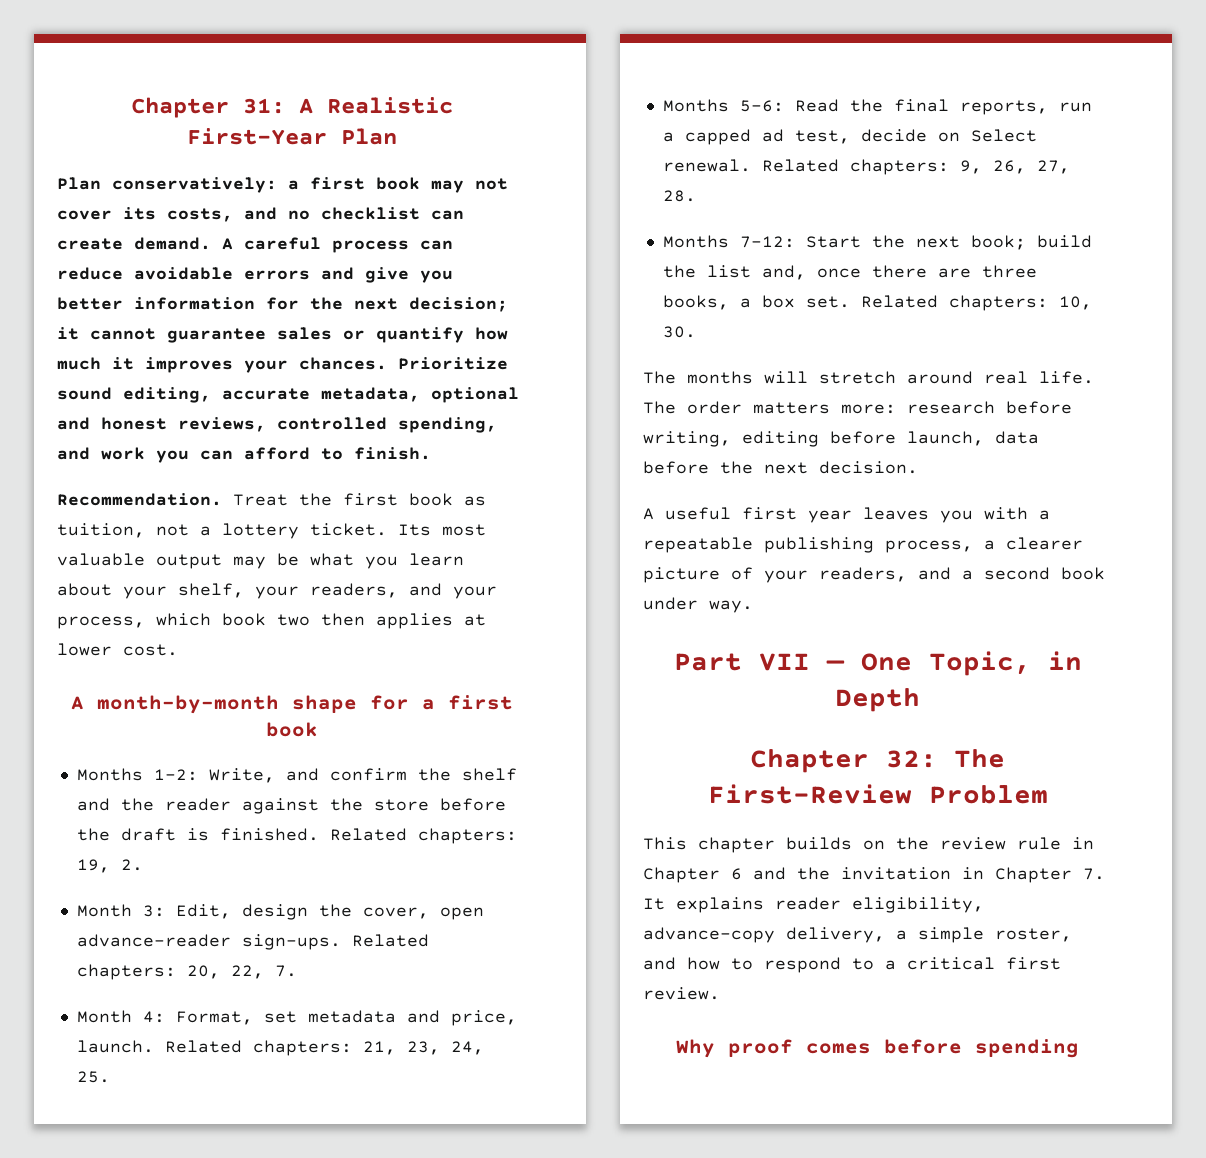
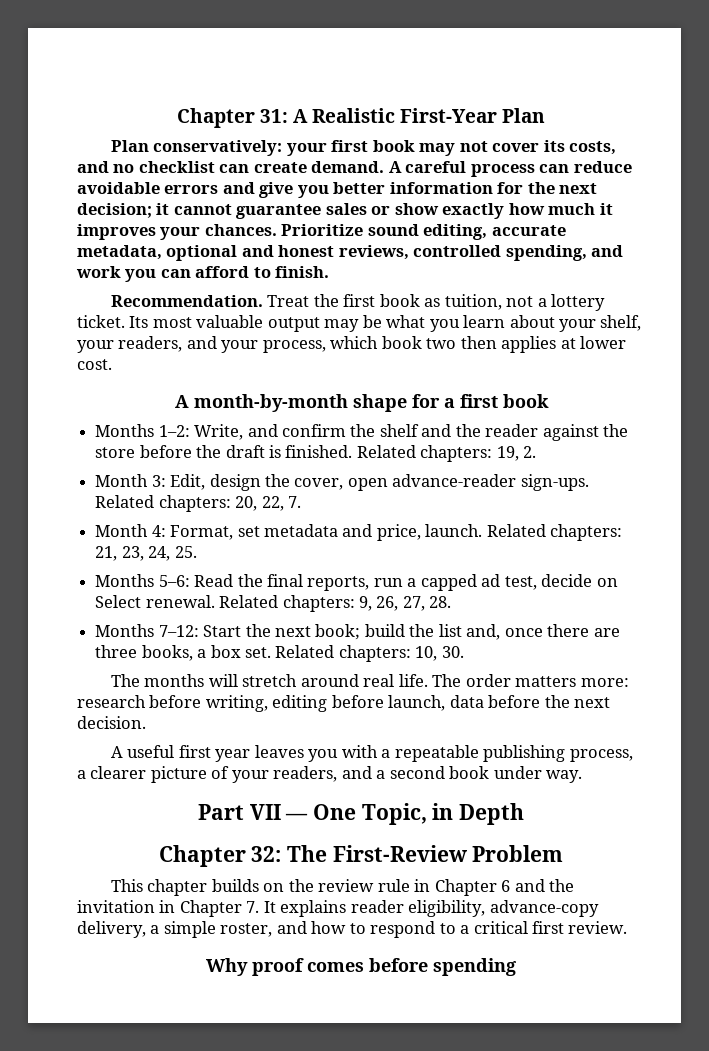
[288,180,299,190] a -> [286,143,327,156] your
[376,327,464,343] quantify -> [394,203,505,219] show exactly

